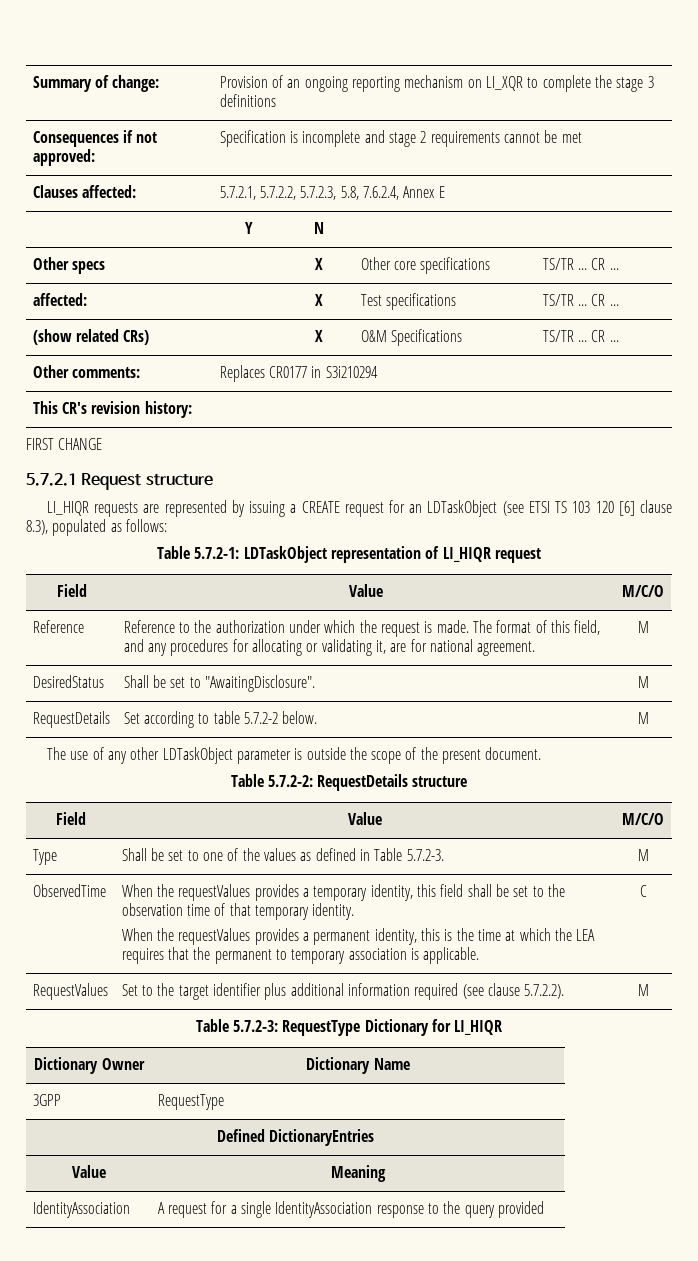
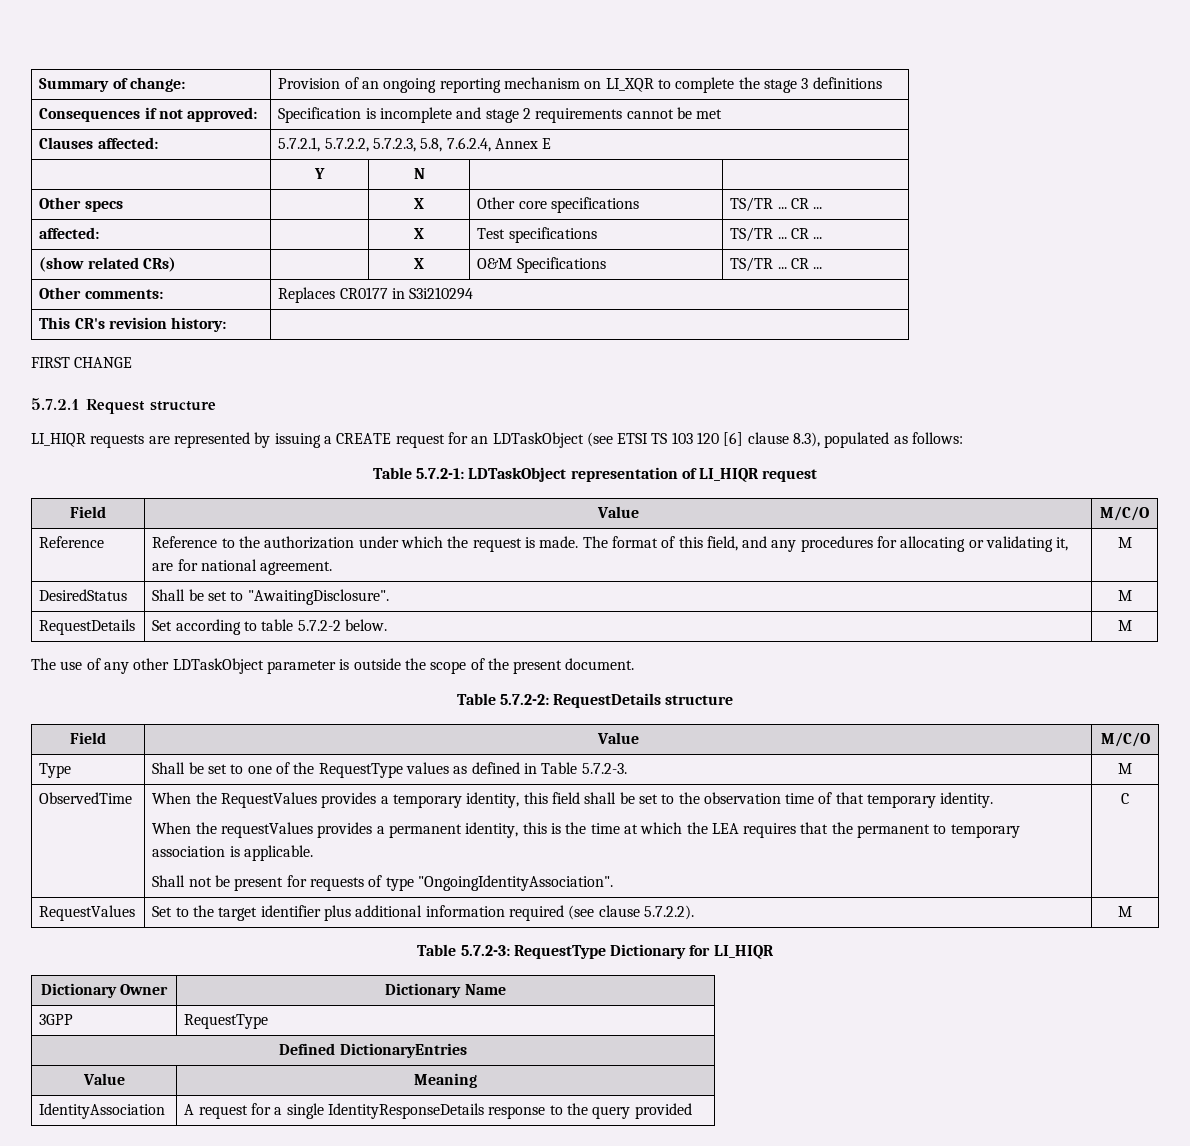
(260, 854) none -> [318,763,403,778] RequestType
[178,884,251,901] requestValues -> [221,792,318,808] RequestValues
(480, 955) none -> [152,875,613,891] // Shall not be present for requests of type "OngoingIdentityAssociation".
[275,1201,373,1218] IdentityAssociation -> [327,1103,484,1119] IdentityResponseDetails

